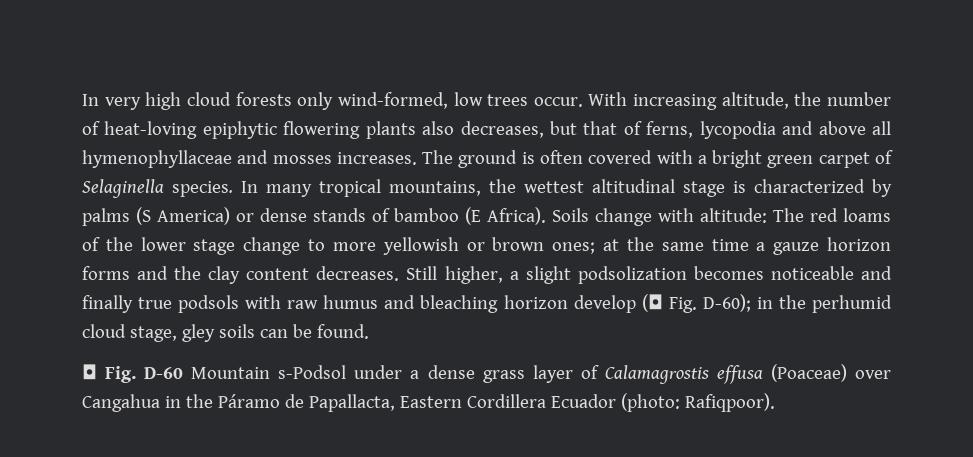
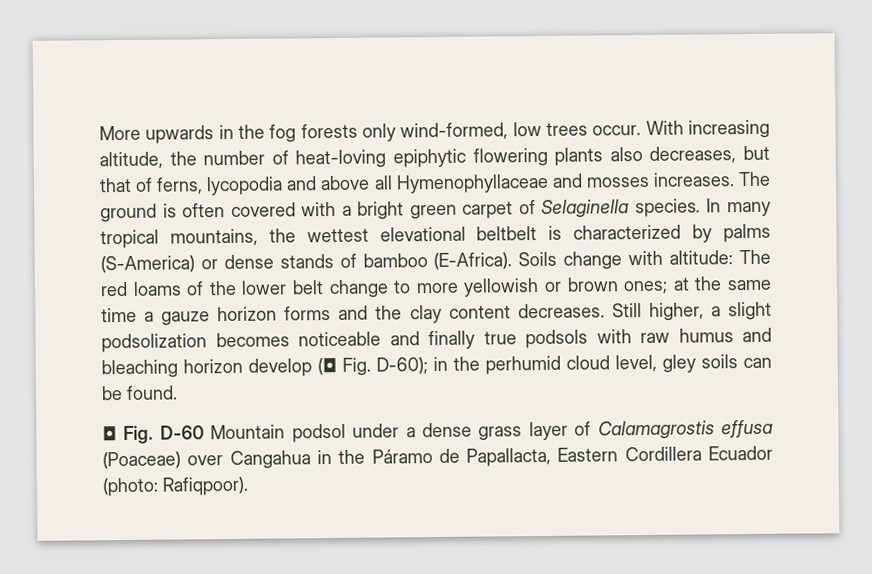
[82,92,231,110] In very high cloud -> [99,124,297,144] More upwards in the fog
[82,150,232,168] hymenophyllaceae -> [395,173,549,194] Hymenophyllaceae
[592,179,725,197] altitudinal stage -> [379,226,538,242] elevational beltbelt
[136,207,230,225] (S America) -> [100,255,195,274] (S-America)
[465,207,546,225] (E Africa). -> [433,252,513,271] (E-Africa).
[193,239,236,255] stage -> [292,280,324,295] belt
[129,326,177,342] stage, -> [615,354,657,373] level,
[278,365,347,379] s-Podsol -> [291,423,346,443] podsol

